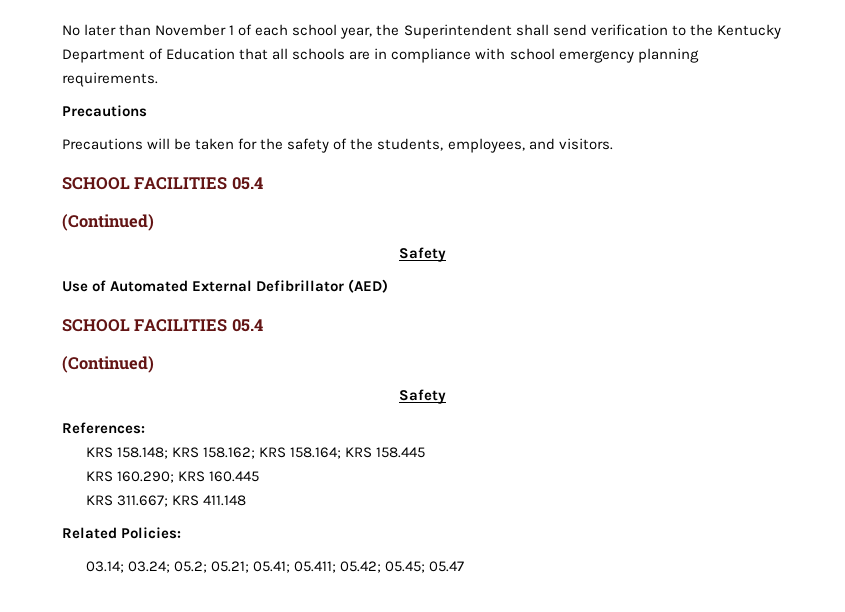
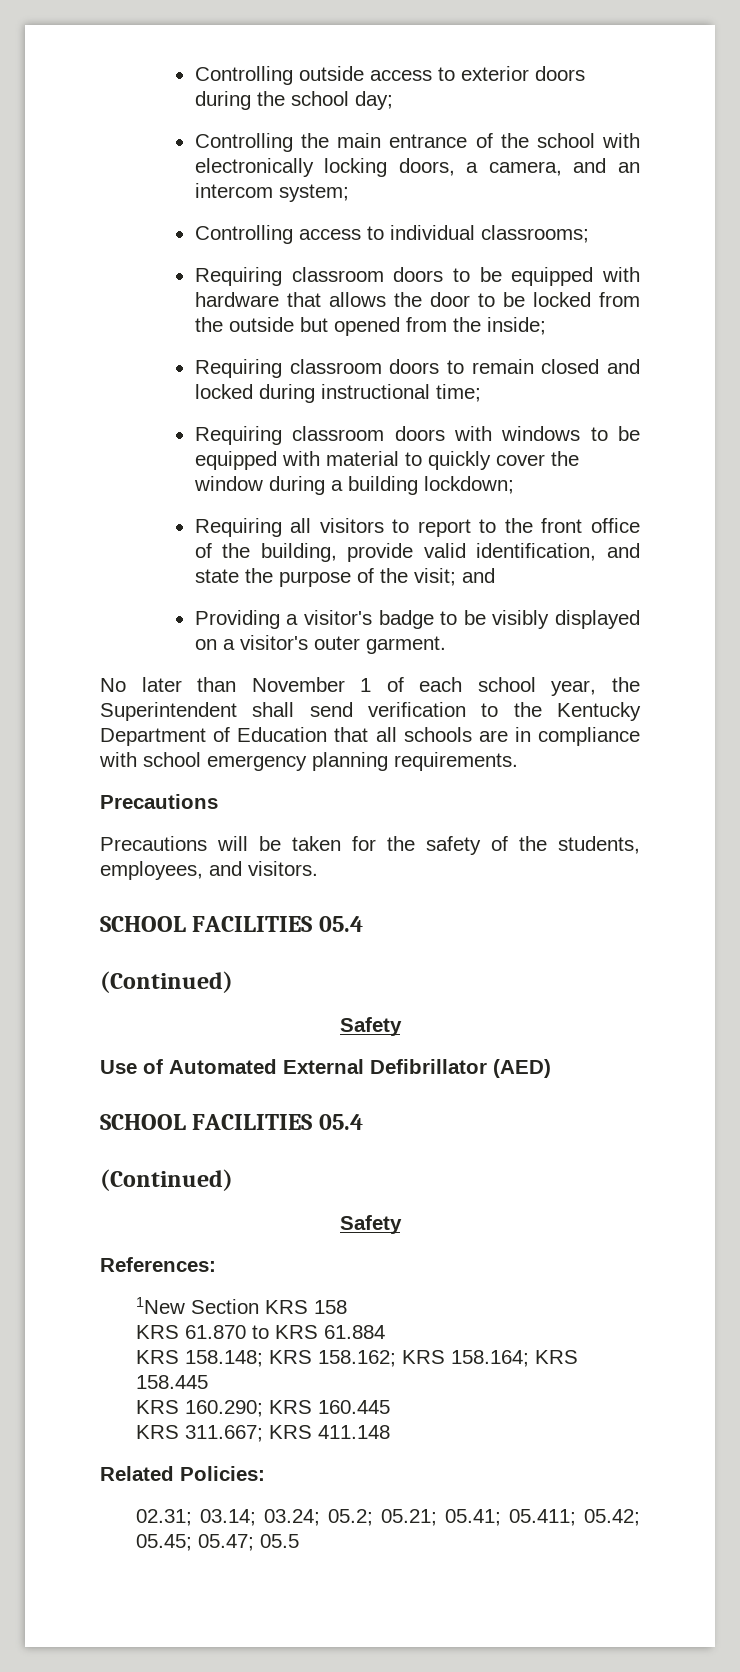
(62, 30) none -> [194,66,585,85] [194,91,393,110] [194,133,641,152] [194,158,640,177] [194,183,349,202] [194,225,589,244] [194,267,640,286] [194,292,640,307] [194,317,546,336] [194,359,640,378] [194,384,481,403] [194,426,641,445] [194,451,579,470] [193,476,514,495] [194,518,640,537] [194,543,640,562] [194,568,495,587] [194,610,640,629] [194,635,446,654] Controlling outside access to exterior doors during the school day; // Controlling the main entrance of the school with electronically locking doors, a camera, and an intercom system; // Controlling access to individual classrooms; // Requiring classroom doors to be equipped with hardware that allows the door to be locked from the outside but opened from the inside; // Requiring classroom doors to remain closed and locked during instructional time; // Requiring classroom doors with windows to be equipped with material to quickly cover the window during a building lockdown; // Requiring all visitors to report to the front office of the building, provide valid identification, and state the purpose of the visit; and // Providing a visitor's badge to be visibly displayed on a visitor's outer garment. //
(145, 428) none -> [136,1297,348,1314] [136,1325,386,1339] // 1New Section KRS 158 // KRS 61.870 to KRS 61.884
(182, 533) none -> [136,1509,193,1526] 02.31;
[429,561,465,572] 05.47 -> [198,1534,300,1551] 05.47; 05.5

